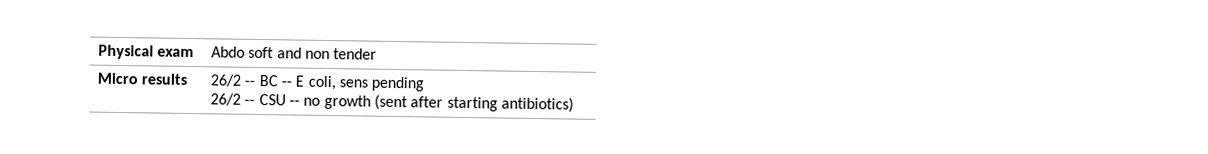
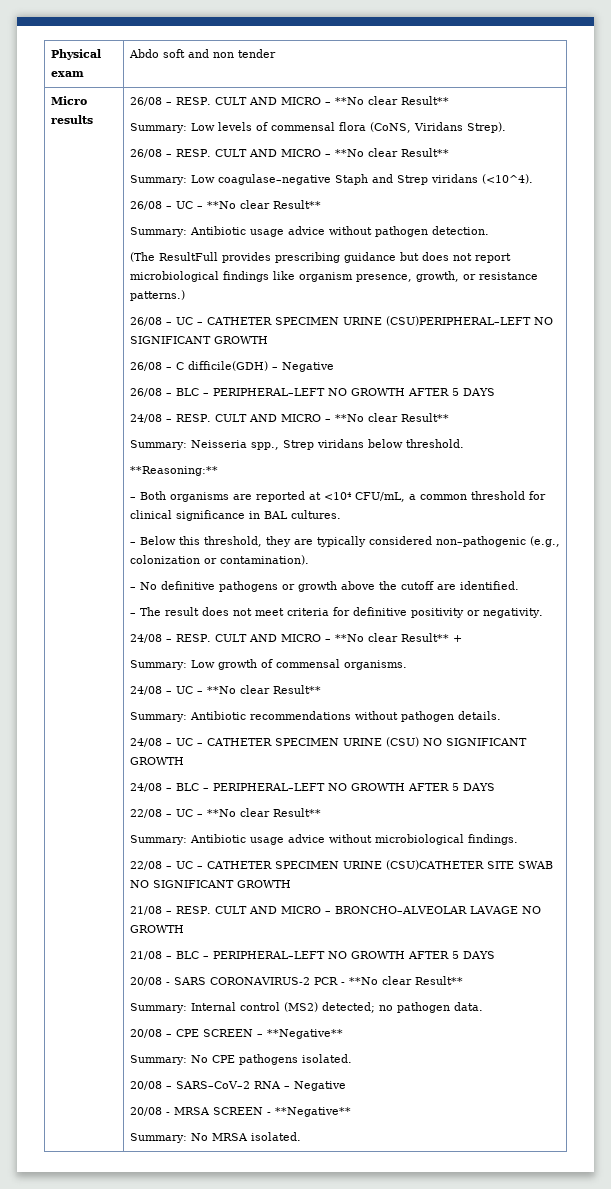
[210,74,425,92] [210,93,575,113] 26/2 -- BC -- E coli, sens pending // 26/2 -- CSU -- no growth (sent after starting antibiotics) -> [129,96,449,106] [129,122,506,133] [129,148,449,158] [129,174,533,185] [129,200,321,210] [129,226,489,237] [129,252,511,263] [129,271,538,282] [129,290,185,301] [129,316,553,326] [129,336,268,344] [129,361,334,372] [129,388,495,397] [129,413,449,423] [129,439,464,450] [129,466,218,476] [129,491,546,502] [129,510,341,521] [129,536,560,547] [129,555,309,565] [129,581,519,592] [129,607,543,618] [129,633,462,643] [129,659,407,670] [129,685,321,695] [129,711,501,722] [129,737,527,747] [129,757,184,765] [129,783,495,792] [129,808,321,818] [129,834,518,845] [129,860,553,870] [129,880,291,888] [129,906,541,915] [129,925,184,933] [129,951,495,960] [129,976,463,986] [129,1002,483,1013] [129,1029,343,1039] [129,1054,352,1065] [129,1081,346,1091] [129,1107,351,1117] [129,1132,301,1143] 26/08 – RESP. CULT AND MICRO – **No clear Result** // Summary: Low levels of commensal flora (CoNS, Viridans Strep). // 26/08 – RESP. CULT AND MICRO – **No clear Result** // Summary: Low coagulase–negative Staph and Strep viridans (<10^4). // 26/08 – UC – **No clear Result** // Summary: Antibiotic usage advice without pathogen detection. // (The ResultFull provides prescribing guidance but does not report microbiological findings like organism presence, growth, or resistance patterns.) // 26/08 – UC – CATHETER SPECIMEN URINE (CSU)PERIPHERAL–LEFT NO SIGNIFICANT GROWTH // 26/08 – C difficile(GDH) – Negative // 26/08 – BLC – PERIPHERAL–LEFT NO GROWTH AFTER 5 DAYS // 24/08 – RESP. CULT AND MICRO – **No clear Result** // Summary: Neisseria spp., Strep viridans below threshold. // **Reasoning:** // – Both organisms are reported at <10⁴ CFU/mL, a common threshold for clinical significance in BAL cultures. // – Below this threshold, they are typically considered non–pathogenic (e.g., colonization or contamination). // – No definitive pathogens or growth above the cutoff are identified. // – The result does not meet criteria for definitive positivity or negativity. // 24/08 – RESP. CULT AND MICRO – **No clear Result** + // Summary: Low growth of commensal organisms. // 24/08 – UC – **No clear Result** // Summary: Antibiotic recommendations without pathogen details. // 24/08 – UC – CATHETER SPECIMEN URINE (CSU) NO SIGNIFICANT GROWTH // 24/08 – BLC – PERIPHERAL–LEFT NO GROWTH AFTER 5 DAYS // 22/08 – UC – **No clear Result** // Summary: Antibiotic usage advice without microbiological findings. // 22/08 – UC – CATHETER SPECIMEN URINE (CSU)CATHETER SITE SWAB NO SIGNIFICANT GROWTH // 21/08 – RESP. CULT AND MICRO – BRONCHO–ALVEOLAR LAVAGE NO GROWTH // 21/08 – BLC – PERIPHERAL–LEFT NO GROWTH AFTER 5 DAYS // 20/08 - SARS CORONAVIRUS-2 PCR - **No clear Result** // Summary: Internal control (MS2) detected; no pathogen data. // 20/08 – CPE SCREEN – **Negative** // Summary: No CPE pathogens isolated. // 20/08 – SARS–CoV–2 RNA – Negative // 20/08 - MRSA SCREEN - **Negative** // Summary: No MRSA isolated.

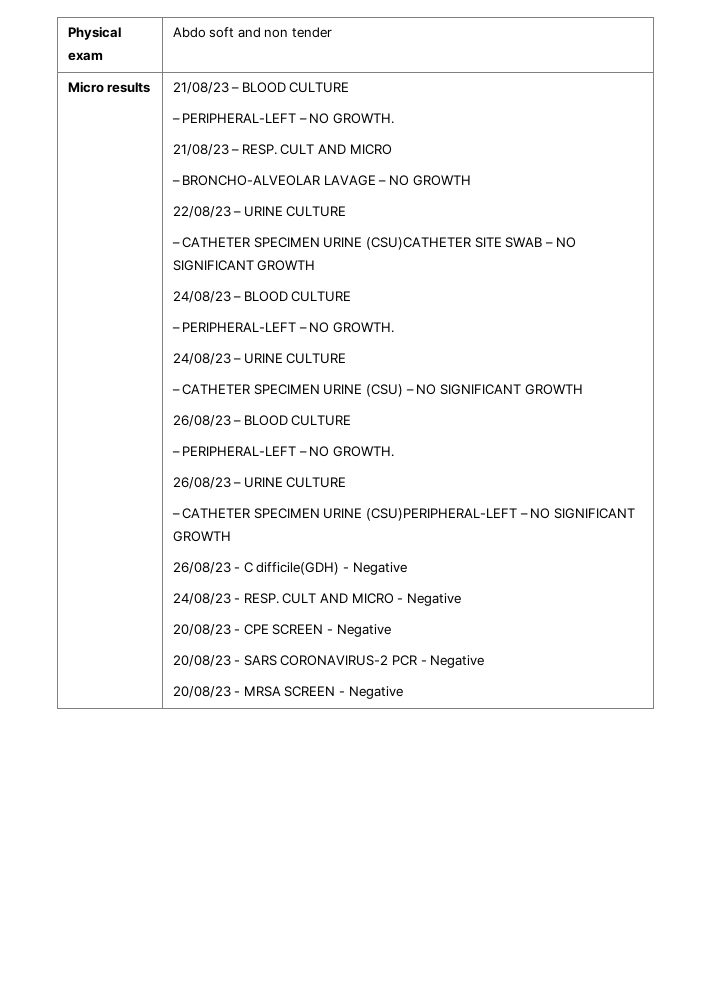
[129,96,449,106] [129,122,506,133] [129,148,449,158] [129,174,533,185] [129,200,321,210] [129,226,489,237] [129,252,511,263] [129,271,538,282] [129,290,185,301] [129,316,553,326] [129,336,268,344] [129,361,334,372] [129,388,495,397] [129,413,449,423] [129,439,464,450] [129,466,218,476] [129,491,546,502] [129,510,341,521] [129,536,560,547] [129,555,309,565] [129,581,519,592] [129,607,543,618] [129,633,462,643] [129,659,407,670] [129,685,321,695] [129,711,501,722] [129,737,527,747] [129,757,184,765] [129,783,495,792] [129,808,321,818] [129,834,518,845] [129,861,193,870] 26/08 – RESP. CULT AND MICRO – **No clear Result** // Summary: Low levels of commensal flora (CoNS, Viridans Strep). // 26/08 – RESP. CULT AND MICRO – **No clear Result** // Summary: Low coagulase–negative Staph and Strep viridans (<10^4). // 26/08 – UC – **No clear Result** // Summary: Antibiotic usage advice without pathogen detection. // (The ResultFull provides prescribing guidance but does not report microbiological findings like organism presence, growth, or resistance patterns.) // 26/08 – UC – CATHETER SPECIMEN URINE (CSU)PERIPHERAL–LEFT NO SIGNIFICANT GROWTH // 26/08 – C difficile(GDH) – Negative // 26/08 – BLC – PERIPHERAL–LEFT NO GROWTH AFTER 5 DAYS // 24/08 – RESP. CULT AND MICRO – **No clear Result** // Summary: Neisseria spp., Strep viridans below threshold. // **Reasoning:** // – Both organisms are reported at <10⁴ CFU/mL, a common threshold for clinical significance in BAL cultures. // – Below this threshold, they are typically considered non–pathogenic (e.g., colonization or contamination). // – No definitive pathogens or growth above the cutoff are identified. // – The result does not meet criteria for definitive positivity or negativity. // 24/08 – RESP. CULT AND MICRO – **No clear Result** + // Summary: Low growth of commensal organisms. // 24/08 – UC – **No clear Result** // Summary: Antibiotic recommendations without pathogen details. // 24/08 – UC – CATHETER SPECIMEN URINE (CSU) NO SIGNIFICANT GROWTH // 24/08 – BLC – PERIPHERAL–LEFT NO GROWTH AFTER 5 DAYS // 22/08 – UC – **No clear Result** // Summary: Antibiotic usage advice without microbiological findings. // 22/08 – UC -> [172,82,350,94] [171,113,395,124] [172,144,392,156] [171,175,471,186] [172,206,347,218] 21/08/23 – BLOOD CULTURE // – PERIPHERAL-LEFT – NO GROWTH. // 21/08/23 – RESP. CULT AND MICRO // – BRONCHO-ALVEOLAR LAVAGE – NO GROWTH // 22/08/23 – URINE CULTURE //
[129,880,291,888] [129,906,541,915] [129,925,184,933] [129,951,495,960] [129,977,162,986] NO SIGNIFICANT GROWTH // 21/08 – RESP. CULT AND MICRO – BRONCHO–ALVEOLAR LAVAGE NO GROWTH // 21/08 – BLC – PERIPHERAL–LEFT NO GROWTH AFTER 5 DAYS // 20/08 -> [545,237,576,248] [172,260,316,271] [172,291,352,303] [171,322,395,333] [172,353,347,365] [171,384,583,397] [172,415,352,427] [171,446,395,457] [172,477,347,489] [171,508,636,521] [172,531,231,542] [172,562,407,575] [172,593,462,606] [172,624,391,637] [172,655,231,667] – NO SIGNIFICANT GROWTH // 24/08/23 – BLOOD CULTURE // – PERIPHERAL-LEFT – NO GROWTH. // 24/08/23 – URINE CULTURE // – CATHETER SPECIMEN URINE (CSU) – NO SIGNIFICANT GROWTH // 26/08/23 – BLOOD CULTURE // – PERIPHERAL-LEFT – NO GROWTH. // 26/08/23 – URINE CULTURE // – CATHETER SPECIMEN URINE (CSU)PERIPHERAL-LEFT – NO SIGNIFICANT GROWTH // 26/08/23 - C difficile(GDH) - Negative // 24/08/23 - RESP. CULT AND MICRO - Negative // 20/08/23 - CPE SCREEN - Negative // 20/08/23
[348,976,463,985] [129,1002,483,1013] [129,1029,343,1039] [129,1054,352,1065] [129,1081,346,1091] [129,1107,162,1116] **No clear Result** // Summary: Internal control (MS2) detected; no pathogen data. // 20/08 – CPE SCREEN – **Negative** // Summary: No CPE pathogens isolated. // 20/08 – SARS–CoV–2 RNA – Negative // 20/08 -> [430,655,485,668] [172,686,231,698] Negative // 20/08/23
[274,1107,351,1117] [129,1132,301,1143] **Negative** // Summary: No MRSA isolated. -> [348,686,403,699] Negative

